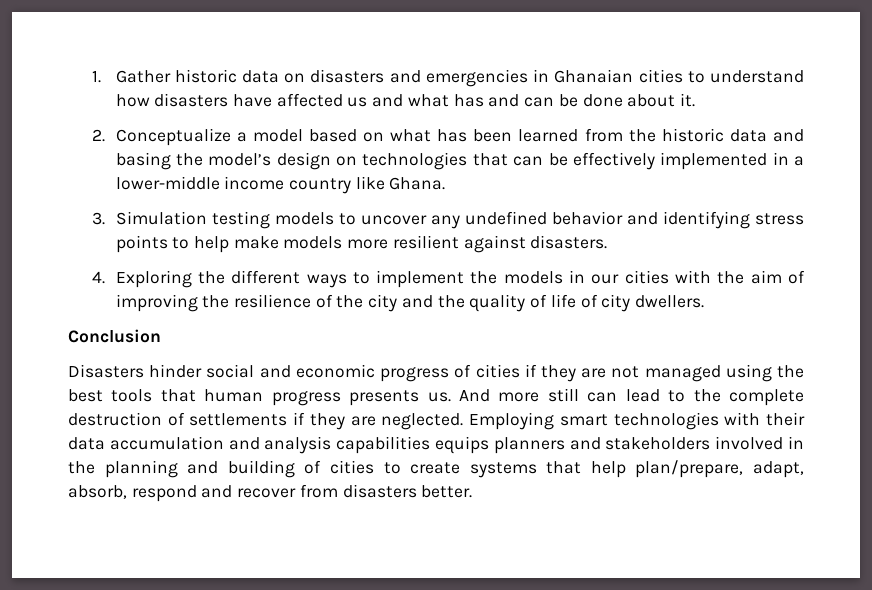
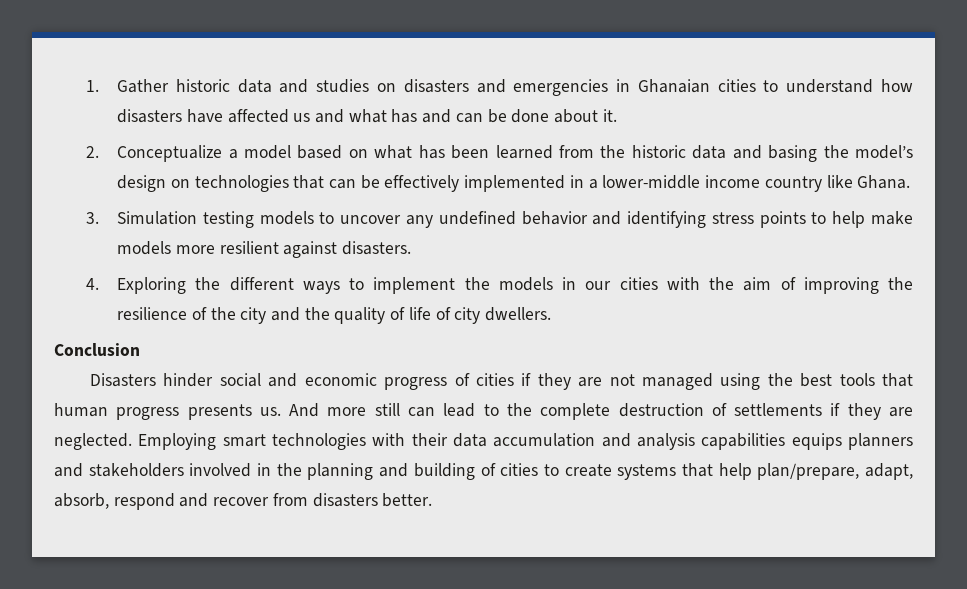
(279, 76) none -> [279,79,370,93] and studies

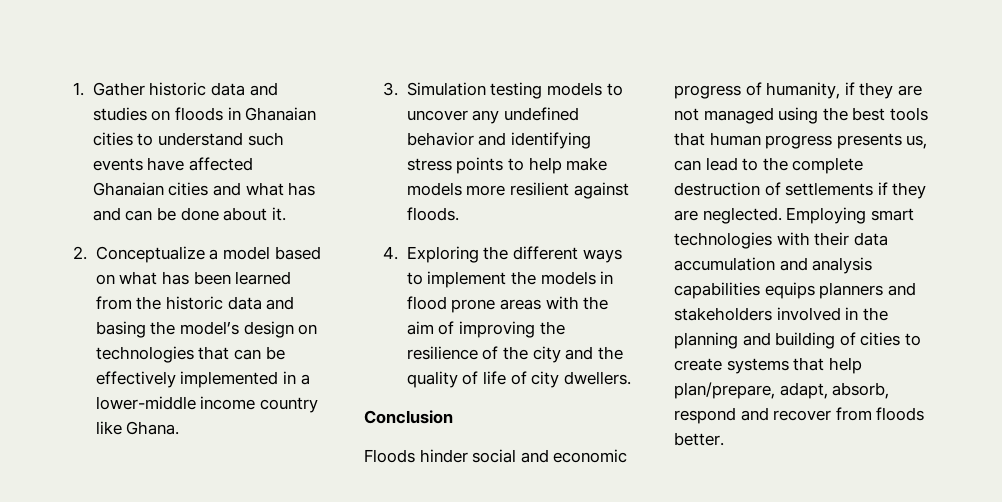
[403,79,609,96] disasters and emergencies -> [175,107,224,121] floods
[880,79,913,92] [117,109,311,123] how disasters have affected us -> [247,132,284,146] [92,157,254,171] [92,182,209,196] such events have affected Ghanaian cities
[342,241,412,255] disasters. -> [406,207,459,221] floods.
[585,277,658,290] our cities -> [406,296,542,313] flood prone areas
[90,373,157,387] Disasters -> [364,449,415,463] Floods
[475,373,514,386] cities -> [766,82,841,99] humanity,
[259,403,400,417] us. And more still -> [906,135,928,149] us,
[312,493,378,507] disasters -> [876,407,925,421] floods

